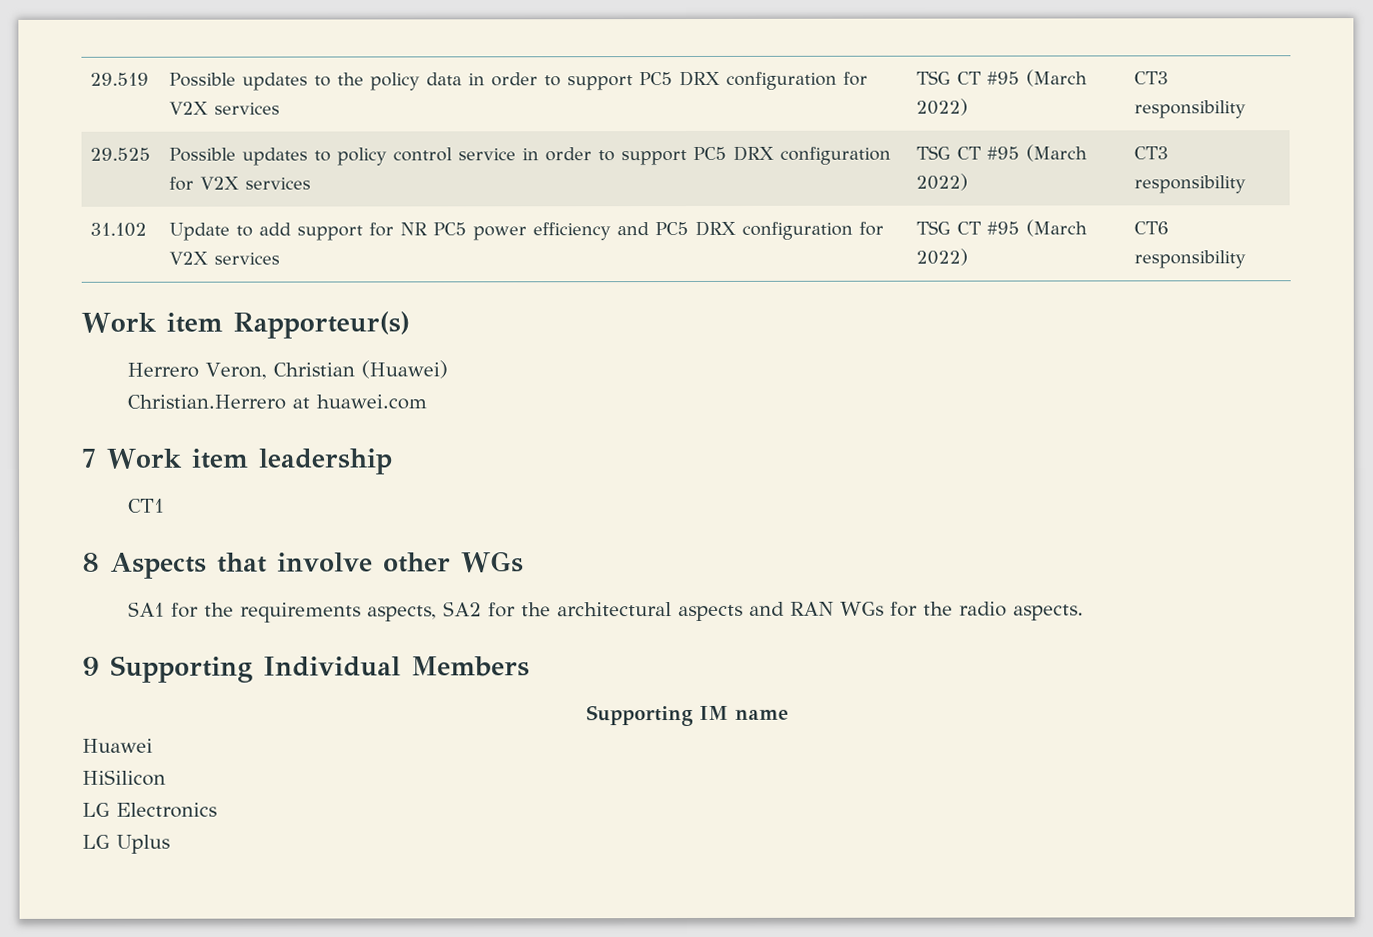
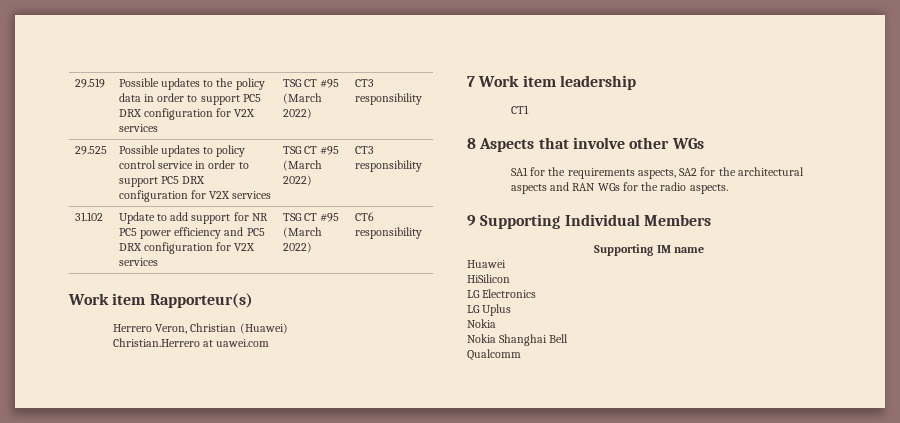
[316,394,428,410] huawei.com -> [216,339,270,347] uawei.com
(170, 844) none -> [467,319,496,328] [467,334,569,346] [467,349,521,361] // Nokia // Nokia Shanghai Bell // Qualcomm

